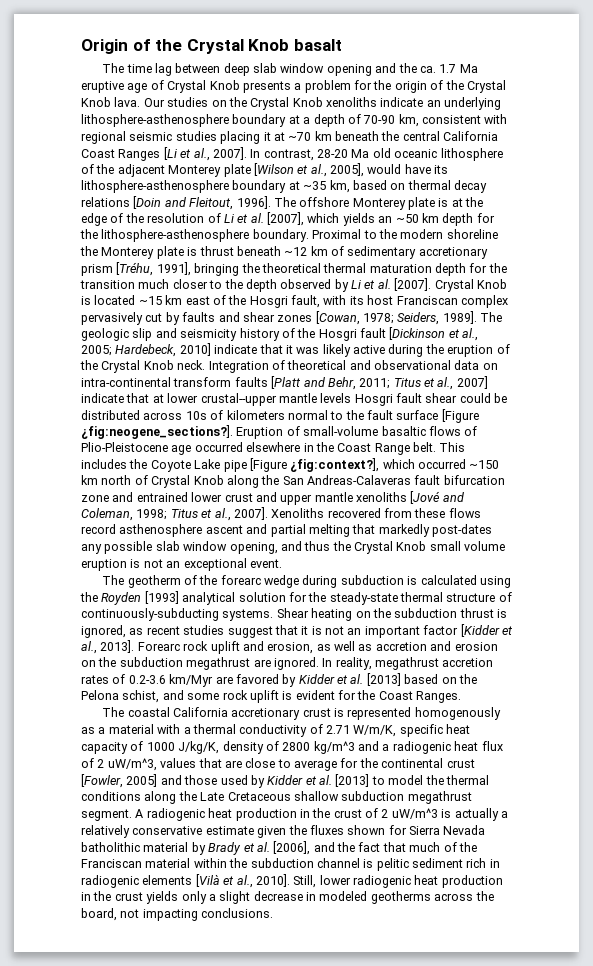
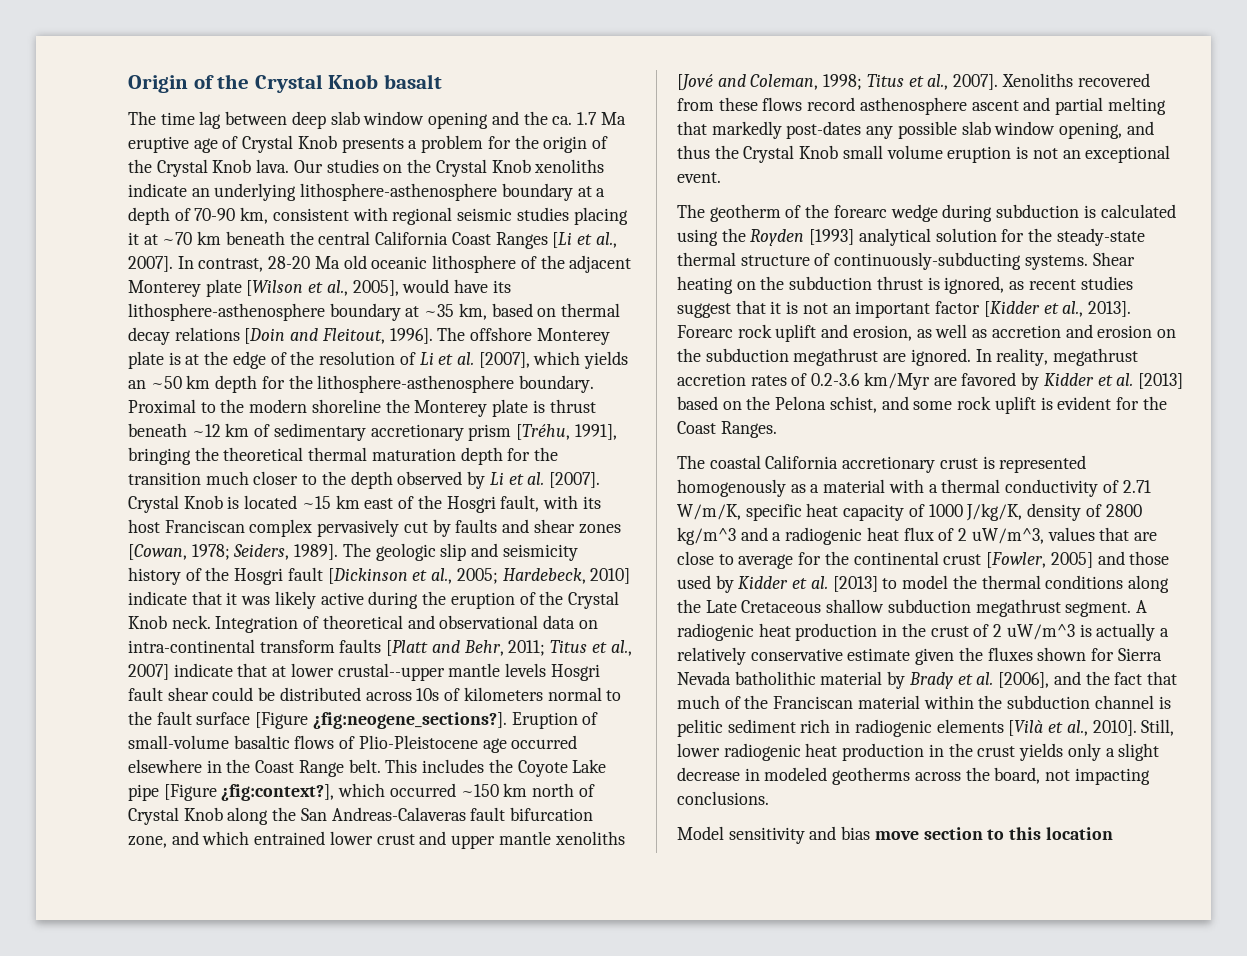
[81,492,134,502] zone and -> [128,831,250,848] zone, and which
(274, 913) none -> [677,826,1113,844] // Model sensitivity and bias move section to this location

